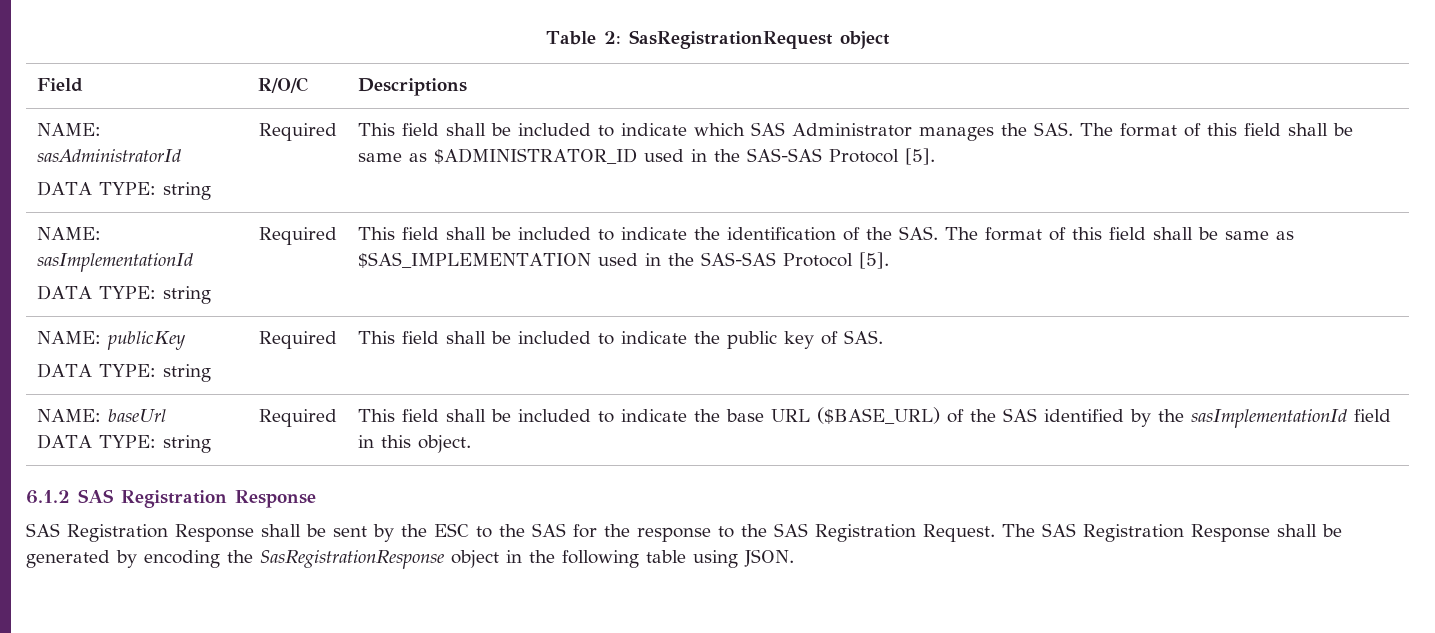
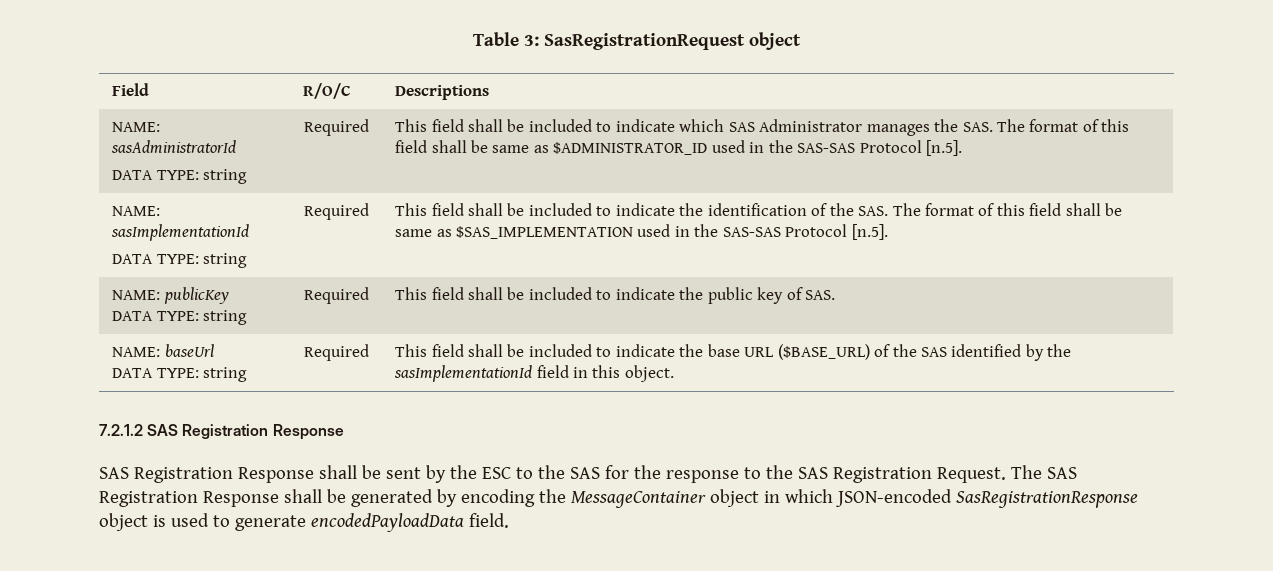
[603,31,621,44] 2: -> [524,35,540,46] 3:
[904,148,935,165] [5]. -> [926,140,963,156] [n.5].
[858,252,889,269] [5]. -> [851,224,888,240] [n.5].
[26,490,70,504] 6.1.2 -> [99,424,143,436] 7.2.1.2
[260,549,794,569] SasRegistrationResponse object in the following table using JSON. -> [570,489,1138,508] [99,513,509,532] MessageContainer object in which JSON-encoded SasRegistrationResponse object is used to generate encodedPayloadData field.

